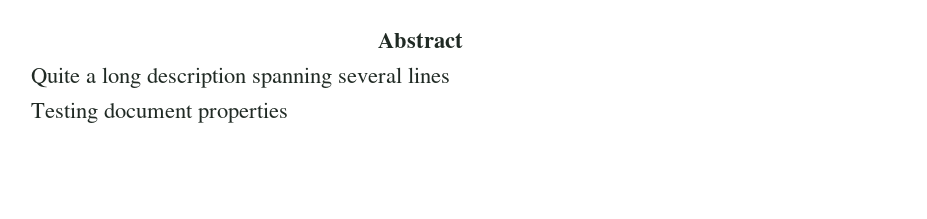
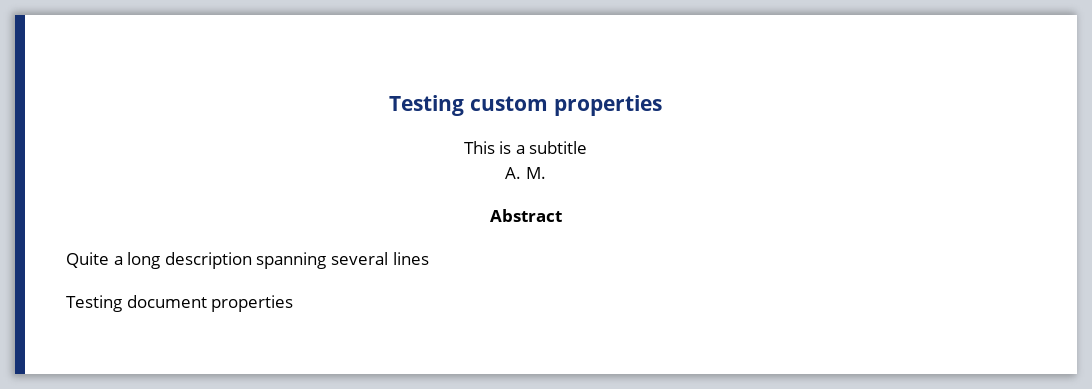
(377, 40) none -> [389,95,662,116] [463,141,588,154] [505,167,546,179] Testing custom properties // This is a subtitle // A. M. //

